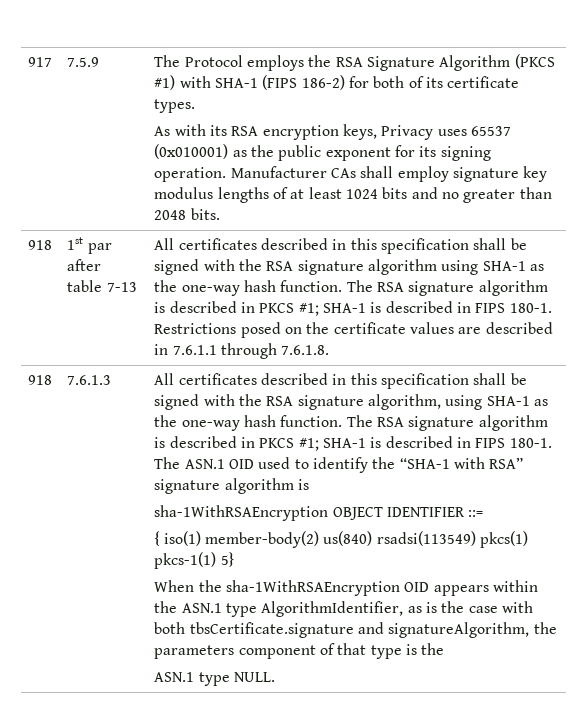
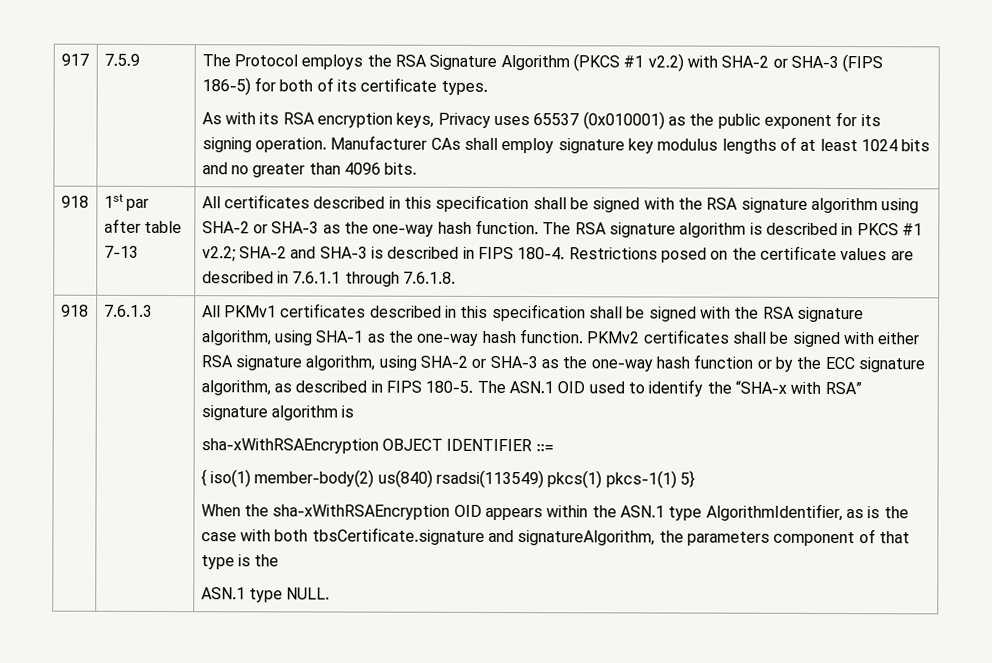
[154,75,345,90] #1) with SHA-1 (FIPS 186-2) -> [623,53,884,73] [201,77,251,96] #1 v2.2) with SHA-2 or SHA-3 (FIPS 186-5)
[154,210,187,220] 2048 -> [344,162,382,175] 4096
[482,261,526,271] SHA-1 -> [201,221,320,234] SHA-2 or SHA-3
[298,301,552,316] #1; SHA-1 is described in FIPS 180-1. -> [901,223,923,236] [201,246,566,262] #1 v2.2; SHA-2 and SHA-3 is described in FIPS 180-4.
(175, 379) none -> [224,305,278,318] PKMv1
[346,415,548,431] [154,436,552,451] The RSA signature algorithm is described in PKCS #1; SHA-1 is described in FIPS 180-1. -> [586,329,920,348] [200,354,925,373] [200,380,474,396] PKMv2 certificates shall be signed with either RSA signature algorithm, using SHA-2 or SHA-3 as the one-way hash function or by the ECC signature algorithm, as described in FIPS 180-5.
[399,458,450,469] “SHA-1 -> [735,380,788,394] “SHA-x
[154,505,329,521] sha-1WithRSAEncryption -> [200,438,379,454] sha-xWithRSAEncryption
[226,580,401,596] sha-1WithRSAEncryption -> [272,504,451,520] sha-xWithRSAEncryption

